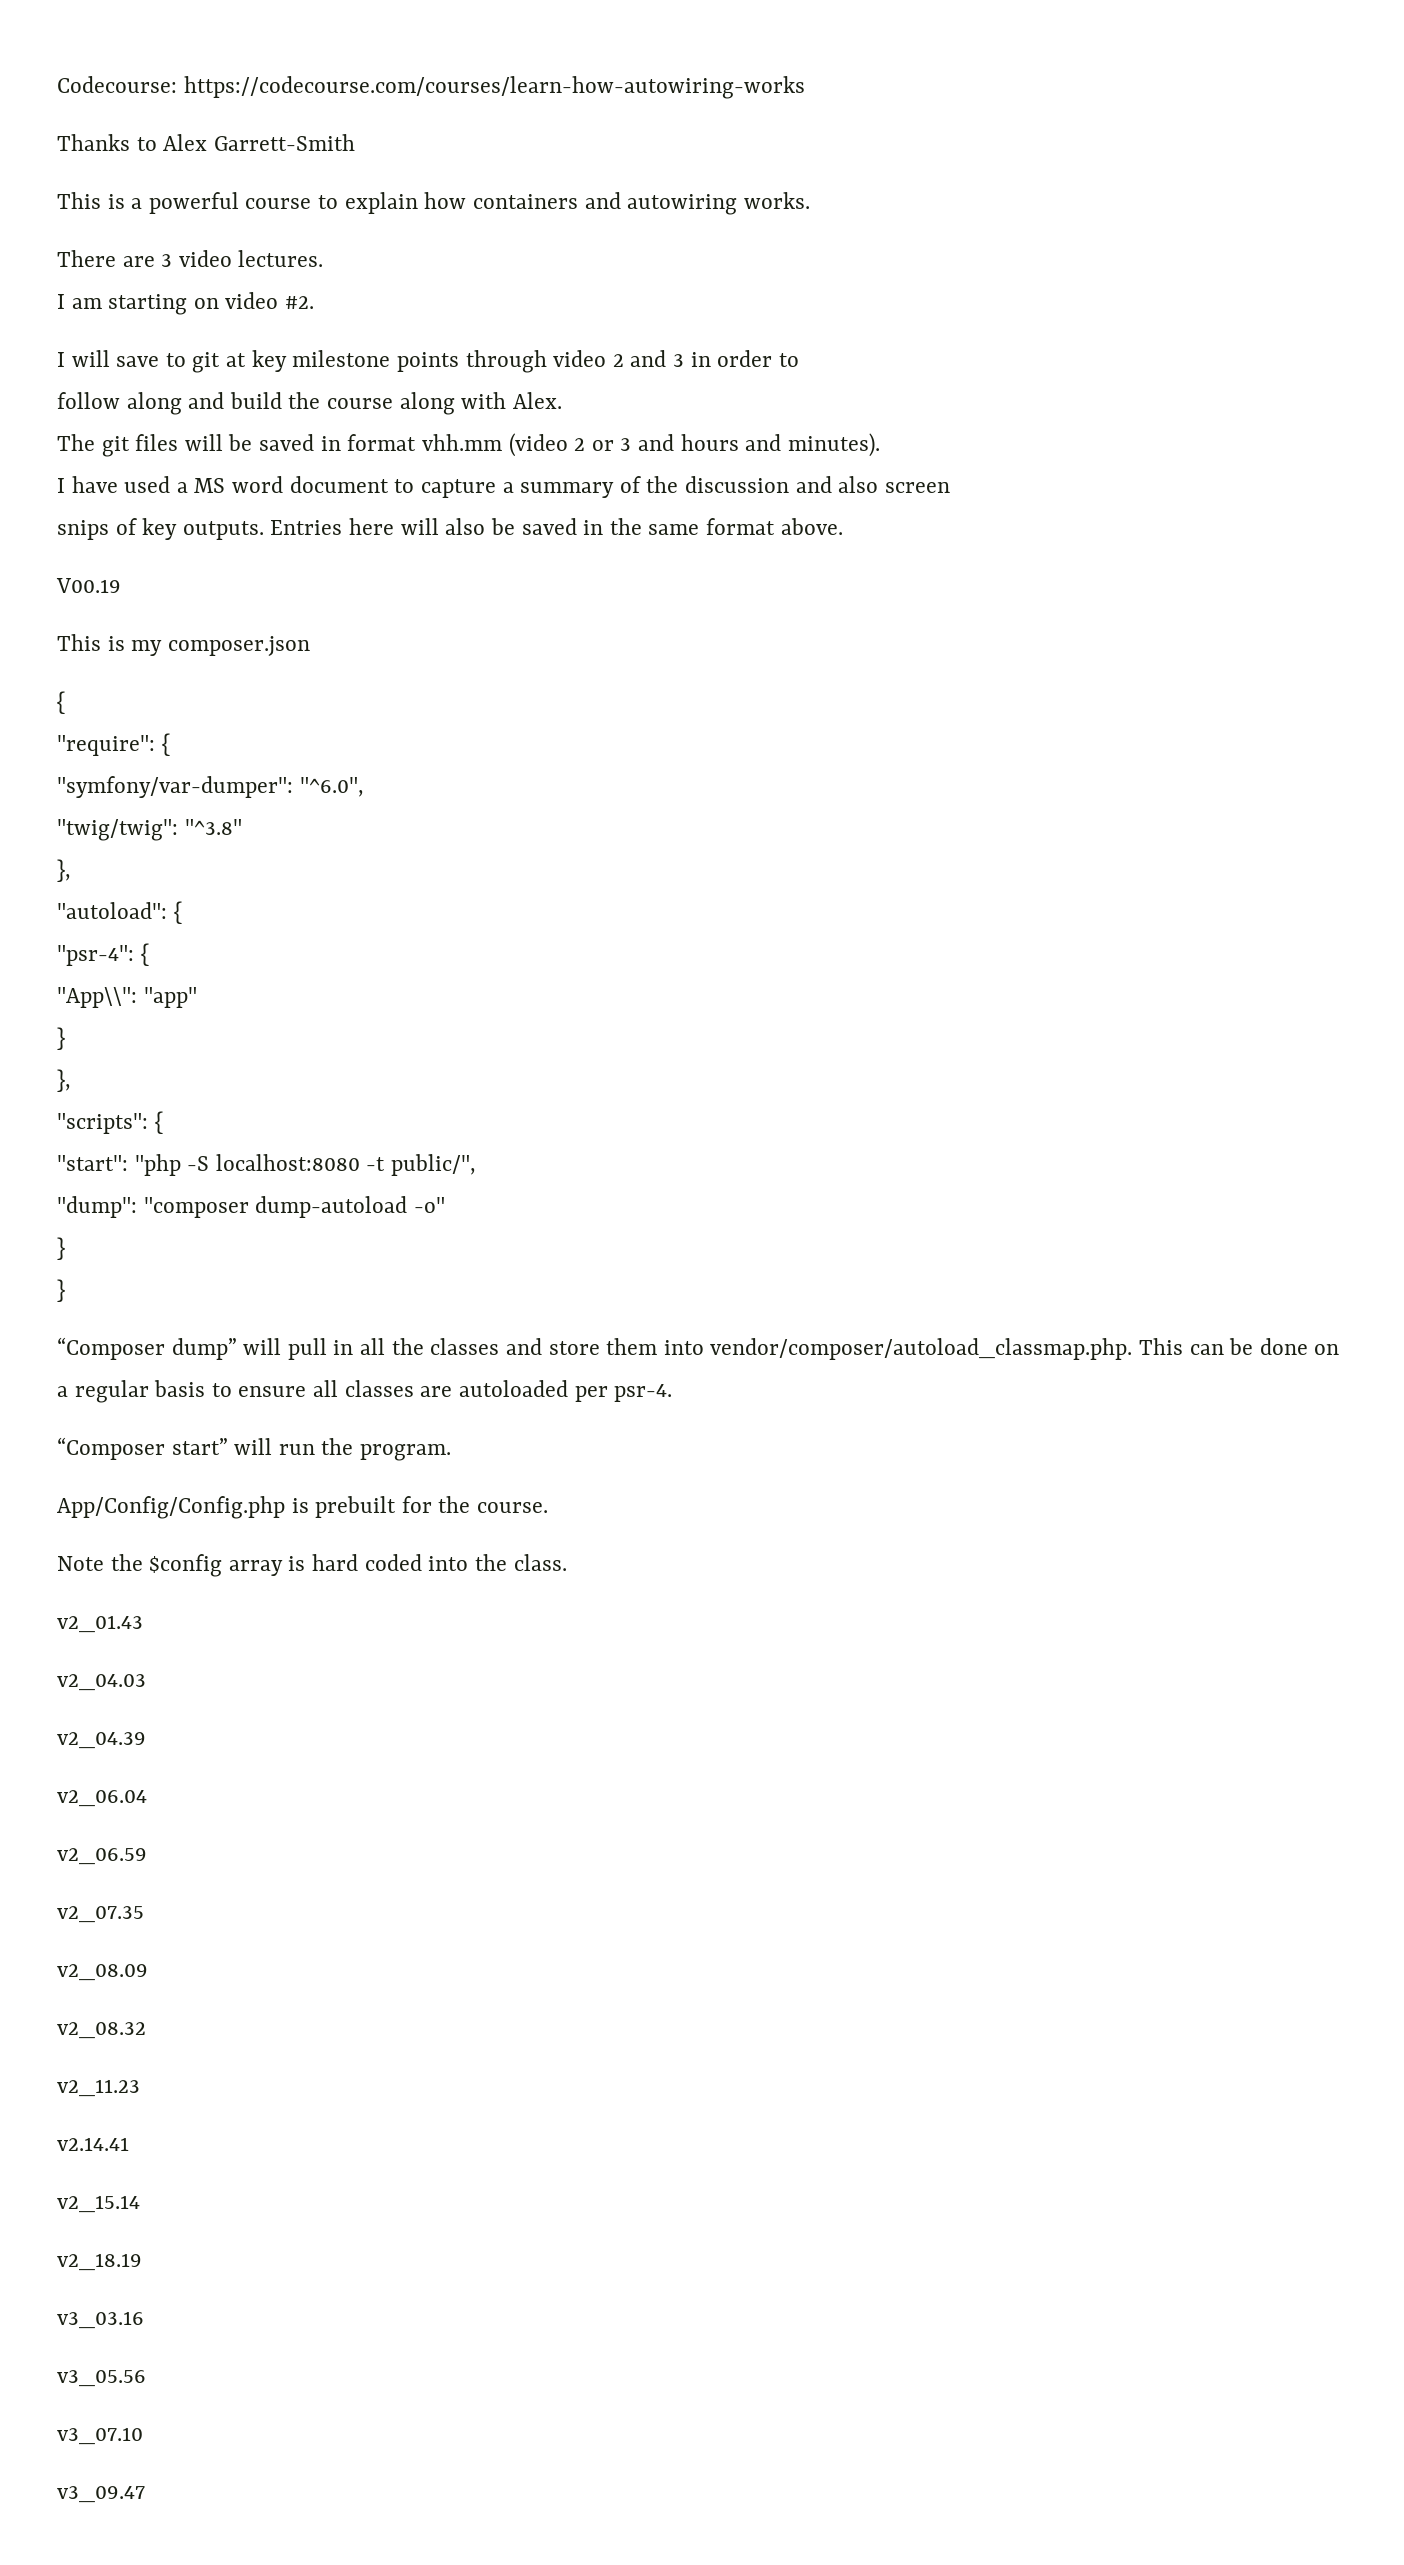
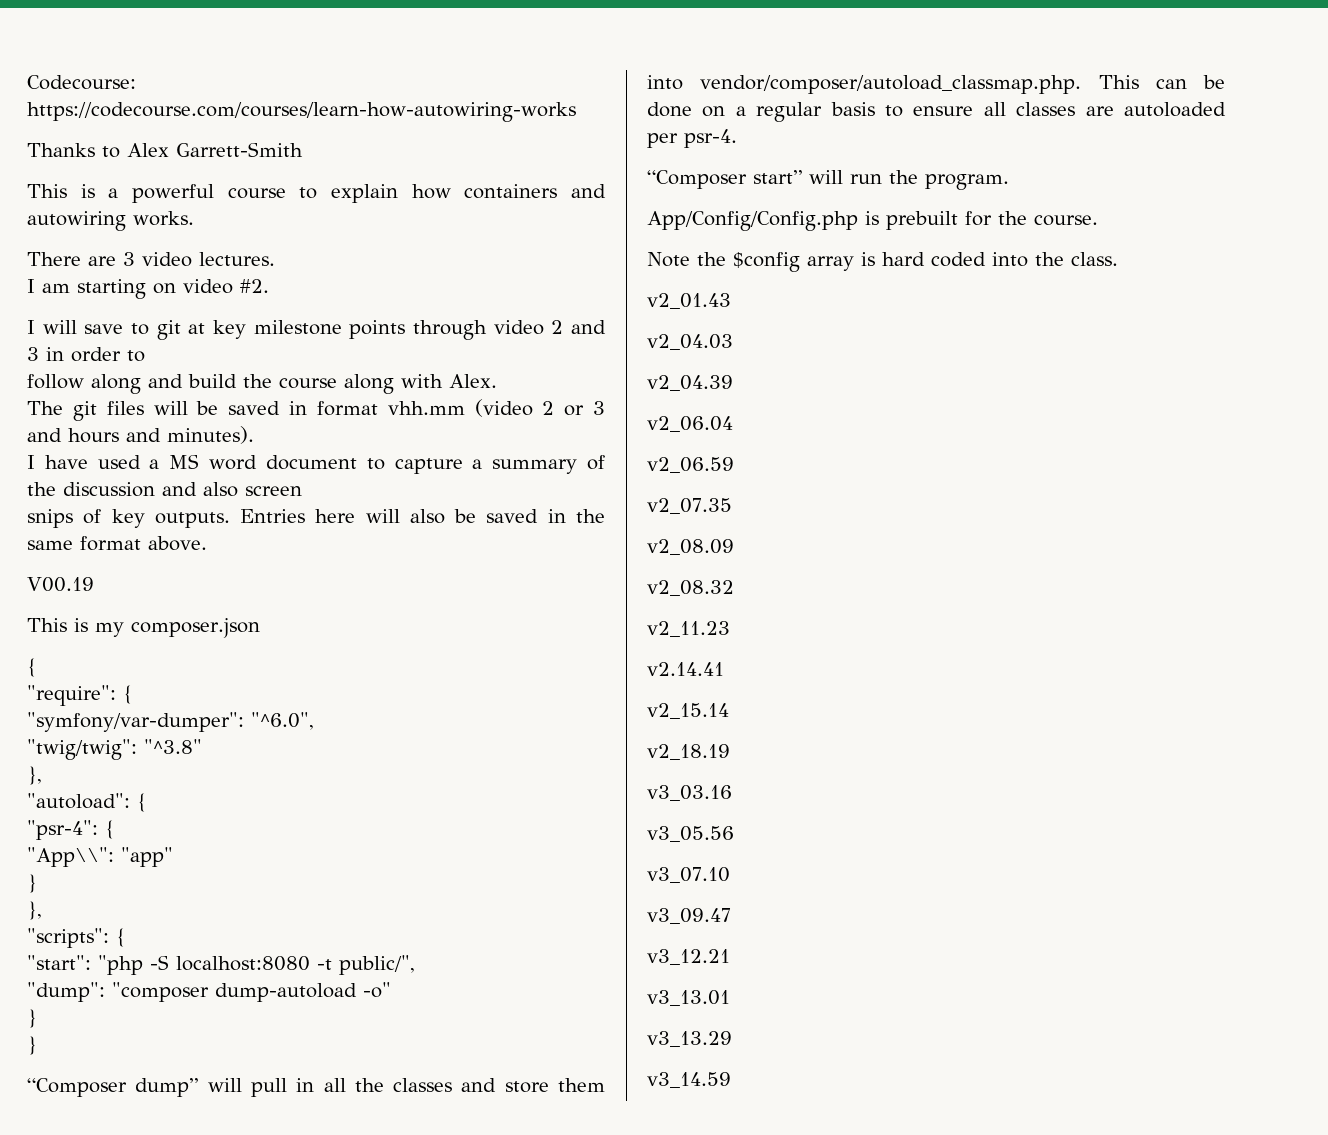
(145, 2494) none -> [647,949,730,965] [647,990,730,1006] [647,1031,732,1047] [647,1072,731,1088] // v3_12.21 // v3_13.01 // v3_13.29 // v3_14.59

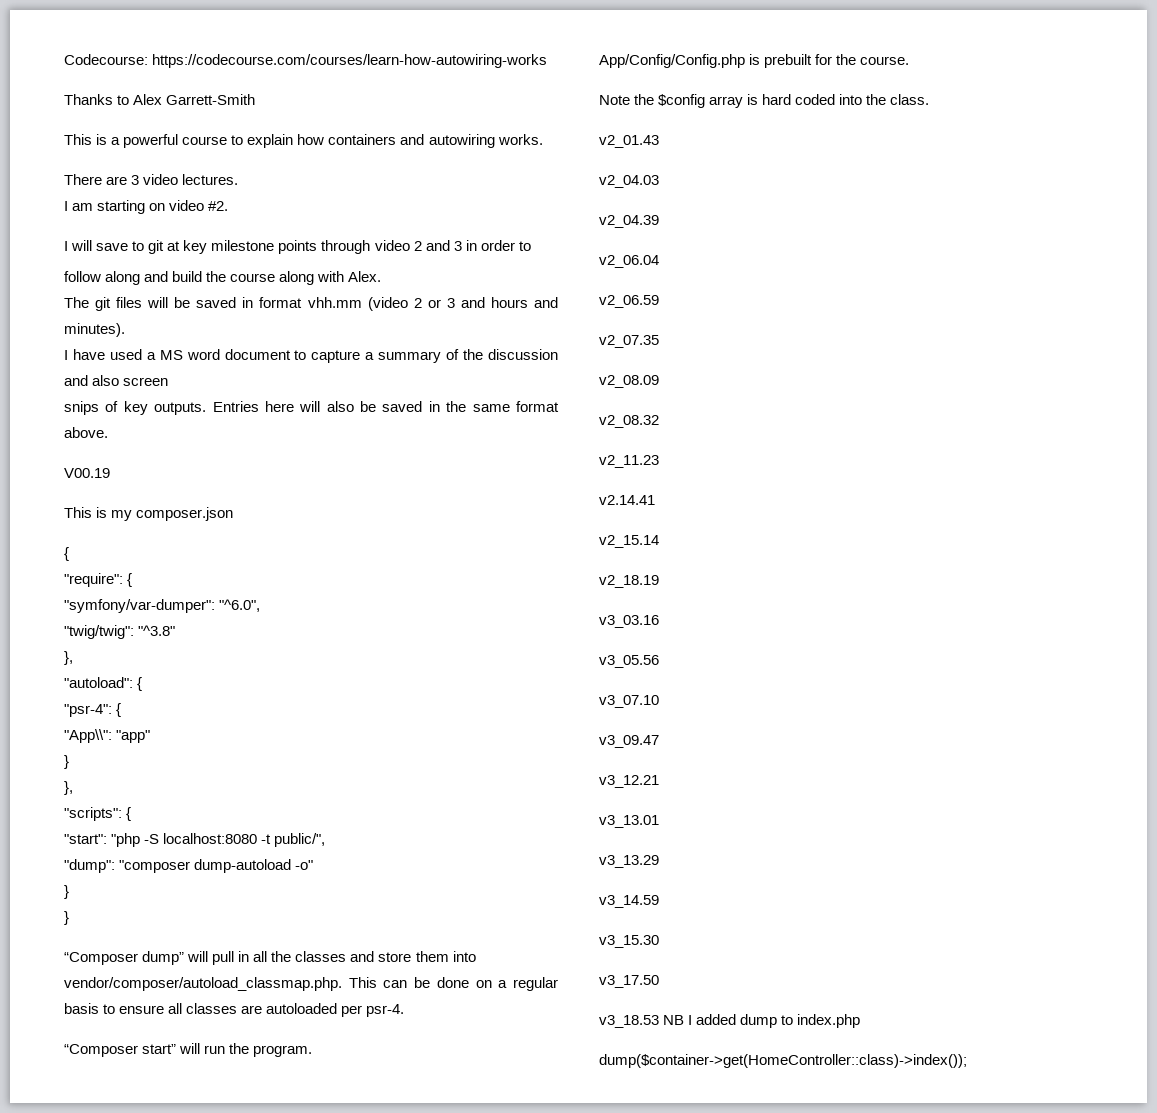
(731, 1080) none -> [599,935,659,948] [599,975,659,988] [599,1014,861,1028] [599,1054,967,1068] // v3_15.30 // v3_17.50 // v3_18.53 NB I added dump to index.php // dump($container->get(HomeController::class)->index());

